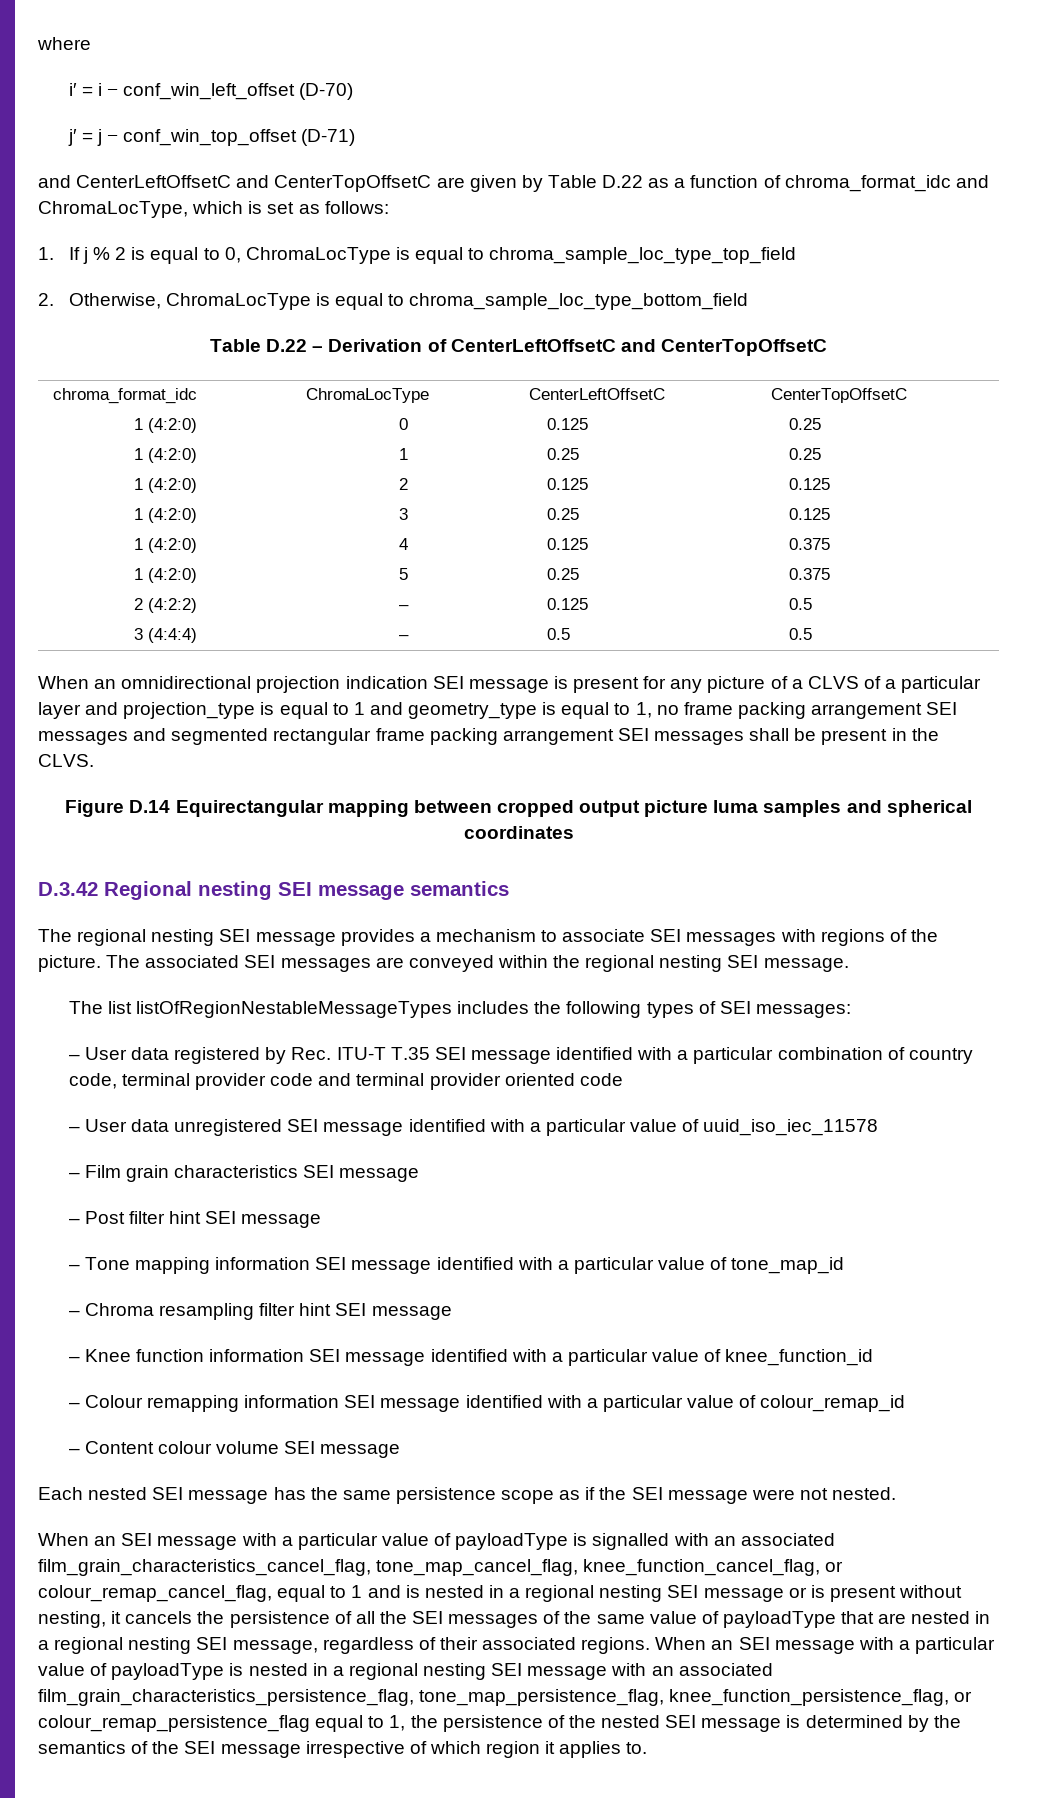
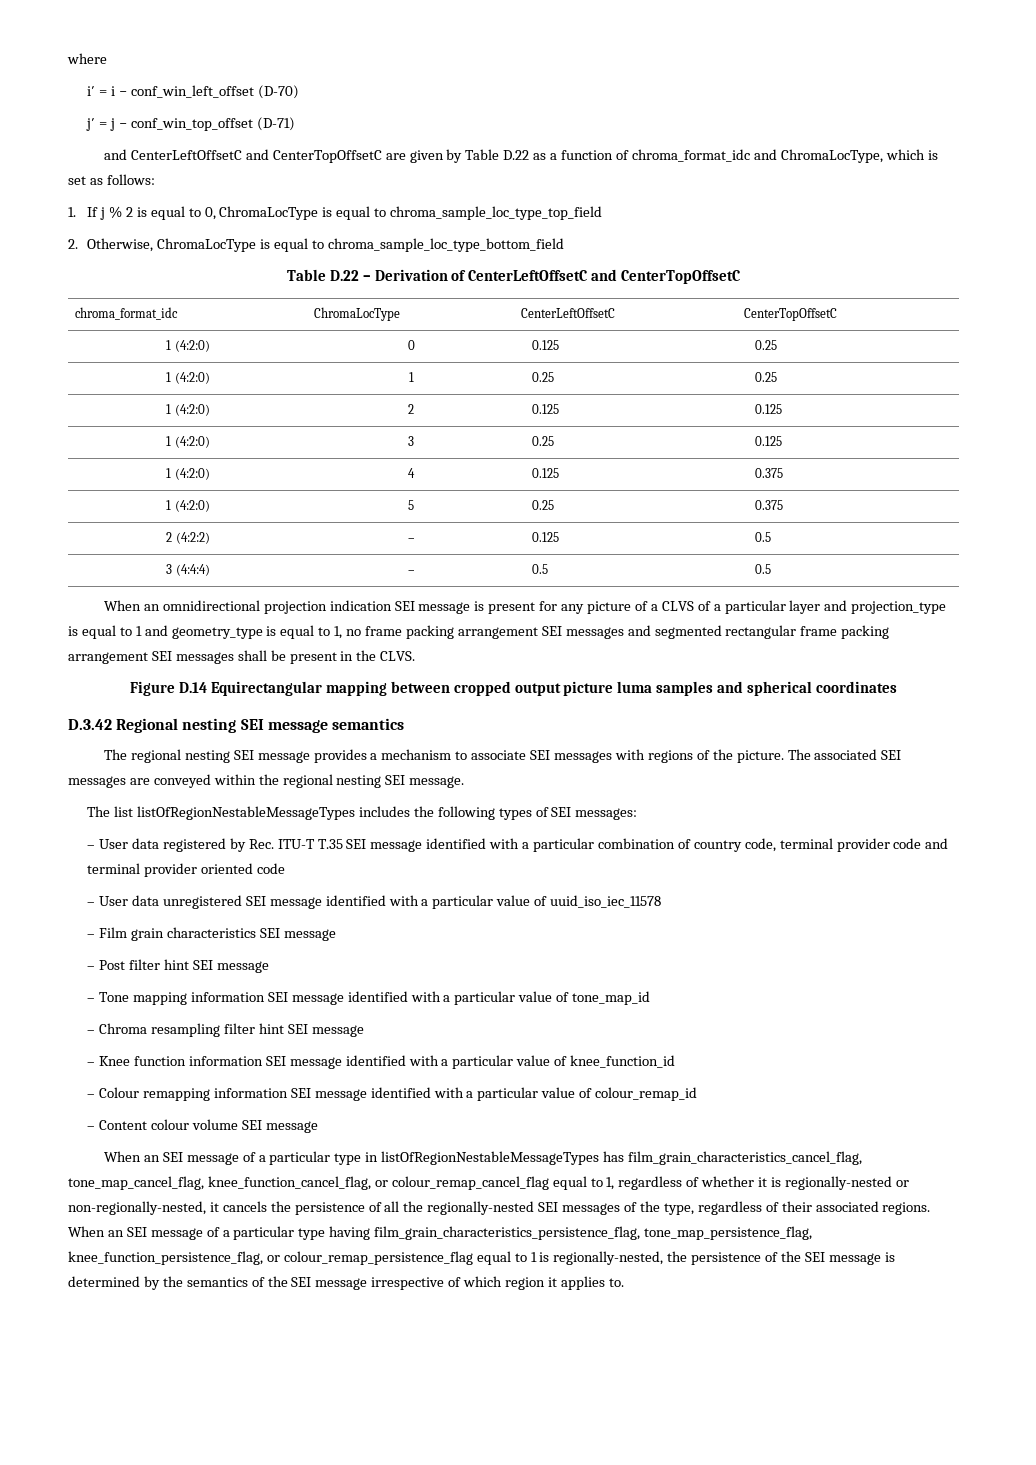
[38,1487,897,1504] [38,1533,835,1550] // Each nested SEI message has the same persistence scope as if the SEI message were not nested. // When an SEI message with a particular value of payloadType is signalled with an associated -> [103,1151,625,1165] // When an SEI message of a particular type in listOfRegionNestableMessageTypes has
[38,1585,963,1602] [38,1611,106,1628] colour_remap_cancel_flag, equal to 1 and is nested in a regional nesting SEI message or is present without nesting, -> [391,1176,909,1190] [68,1201,206,1215] colour_remap_cancel_flag equal to 1, regardless of whether it is regionally-nested or non-regionally-nested,
(407, 1617) none -> [427,1201,535,1215] regionally-nested
[596,1611,991,1628] [38,1637,318,1654] same value of payloadType that are nested in a regional nesting SEI message, -> [663,1203,694,1215] type,
[858,1637,996,1654] [38,1663,773,1680] with a particular value of payloadType is nested in a regional nesting SEI message with an associated -> [206,1226,371,1240] of a particular type having
[389,1715,406,1731] 1, -> [530,1251,664,1265] 1 is regionally-nested,
[601,1715,661,1728] nested -> (802, 1256) none

